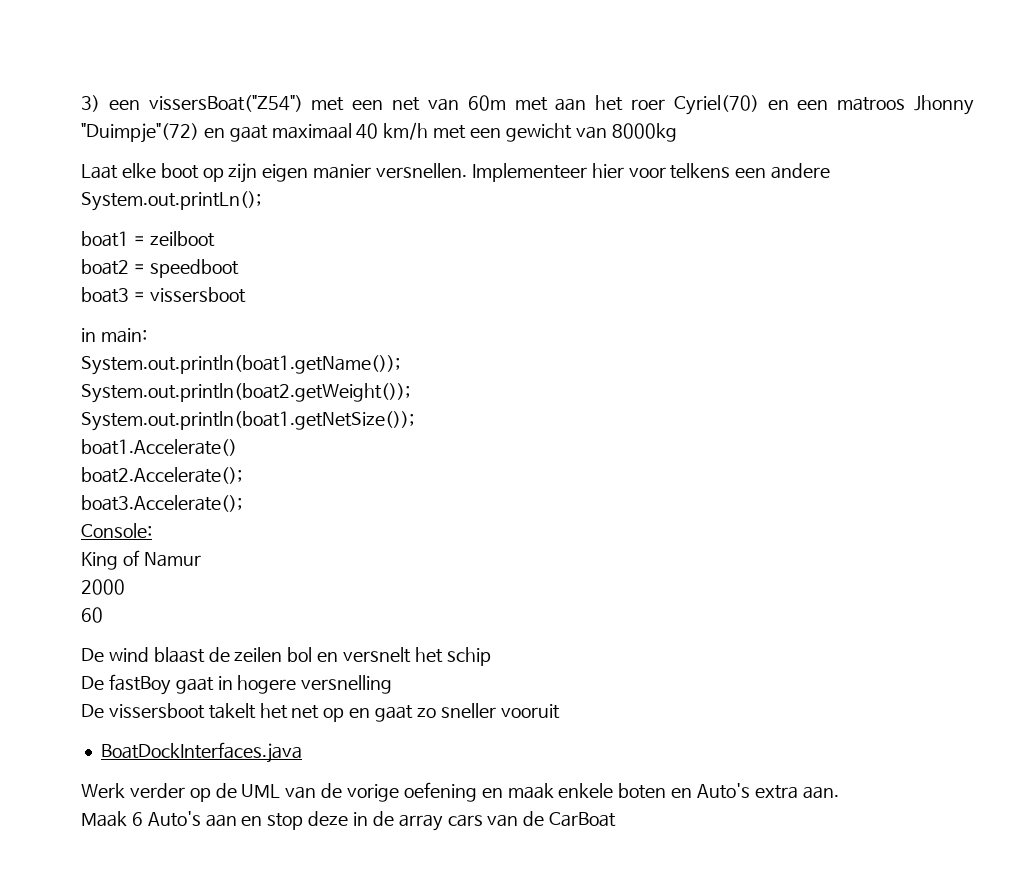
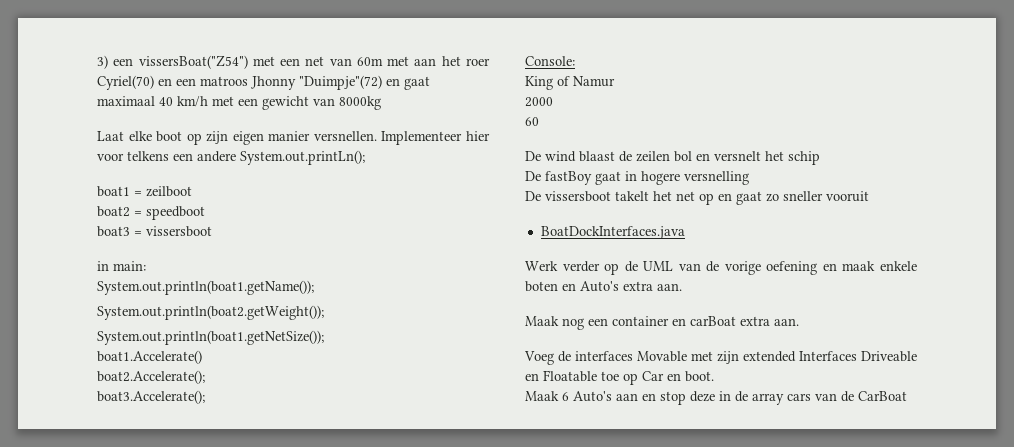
(839, 792) none -> [525,316,799,330] [524,351,917,365] [525,370,714,385] // Maak nog een container en carBoat extra aan. // Voeg de interfaces Movable met zijn extended Interfaces Driveable en Floatable toe op Car en boot.

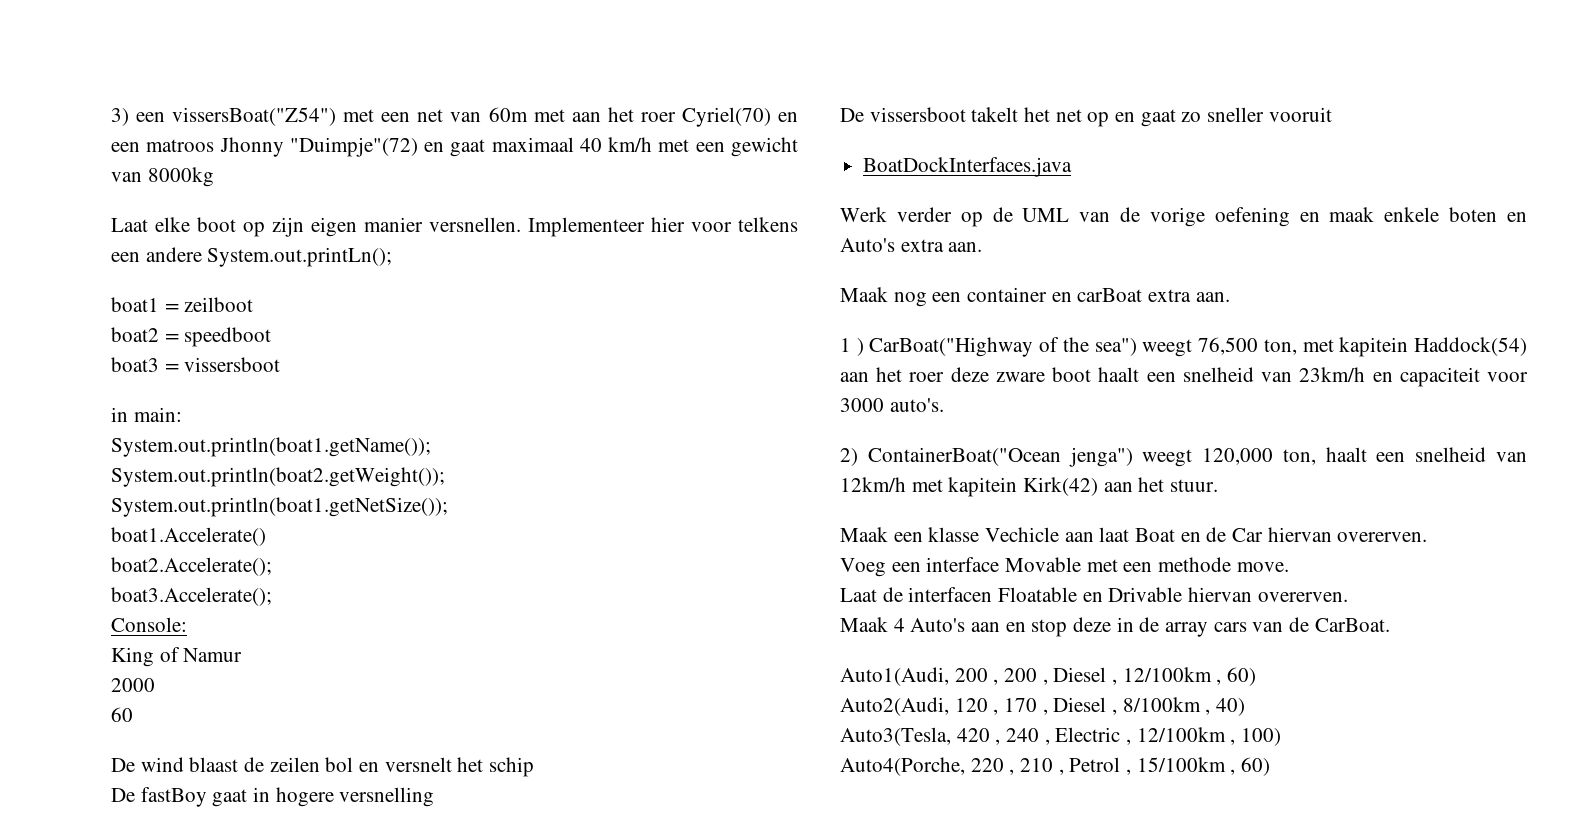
[524,351,917,365] [525,370,714,385] [525,391,569,401] Voeg de interfaces Movable met zijn extended Interfaces Driveable en Floatable toe op Car en boot. // Maak 6 -> [840,337,1527,357] [840,367,1528,387] [840,398,944,412] [840,447,1527,467] [840,477,1219,497] [840,527,1428,542] [840,557,1289,577] [840,587,1348,602] [840,617,905,632] 1 ) CarBoat("Highway of the sea") weegt 76,500 ton, met kapitein Haddock(54) aan het roer deze zware boot haalt een snelheid van 23km/h en capaciteit voor 3000 auto's. // 2) ContainerBoat("Ocean jenga") weegt 120,000 ton, haalt een snelheid van 12km/h met kapitein Kirk(42) aan het stuur. // Maak een klasse Vechicle aan laat Boat en de Car hiervan overerven. // Voeg een interface Movable met een methode move. // Laat de interfacen Floatable en Drivable hiervan overerven. // Maak 4
[858,391,907,401] CarBoat -> [1314,618,1390,632] [840,667,1257,686] [840,697,1246,716] [840,727,1282,746] [840,757,1271,776] CarBoat. // Auto1(Audi, 200 , 200 , Diesel , 12/100km , 60) // Auto2(Audi, 120 , 170 , Diesel , 8/100km , 40) // Auto3(Tesla, 420 , 240 , Electric , 12/100km , 100) // Auto4(Porche, 220 , 210 , Petrol , 15/100km , 60)

